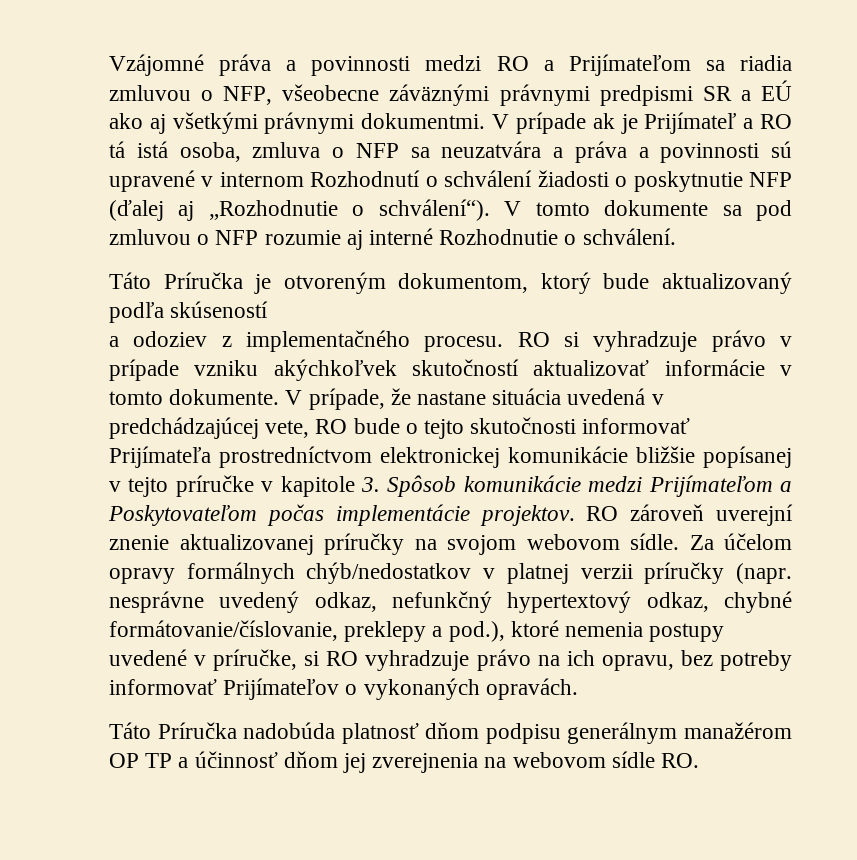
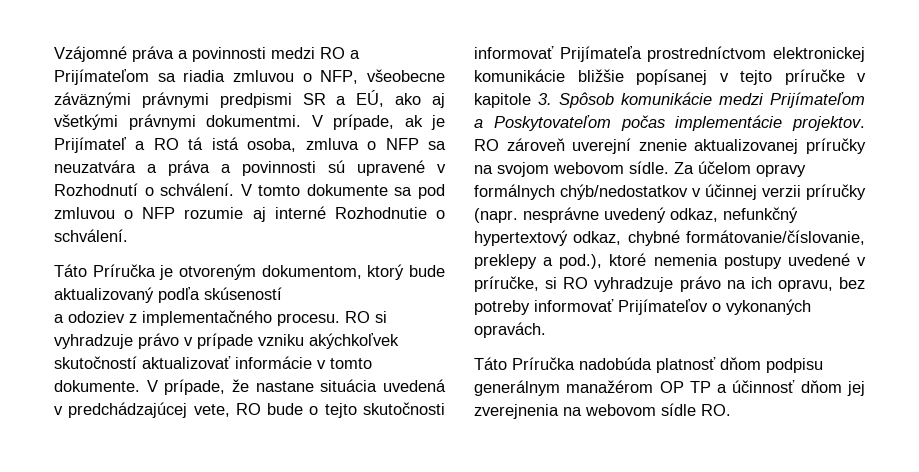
[760,80,792,101] EÚ -> [356,90,385,107] EÚ,
[515,112,586,134] prípade -> [333,114,394,130] prípade,
[219,172,304,187] internom -> (446, 168) none
[444,170,792,192] [109,199,490,221] schválení žiadosti o poskytnutie NFP (ďalej aj „Rozhodnutie o schválení“). -> [160,183,235,196] schválení.
[506,563,569,584] platnej -> [705,184,757,200] účinnej

